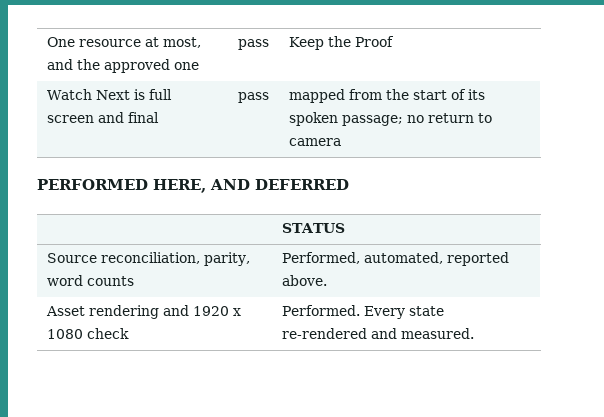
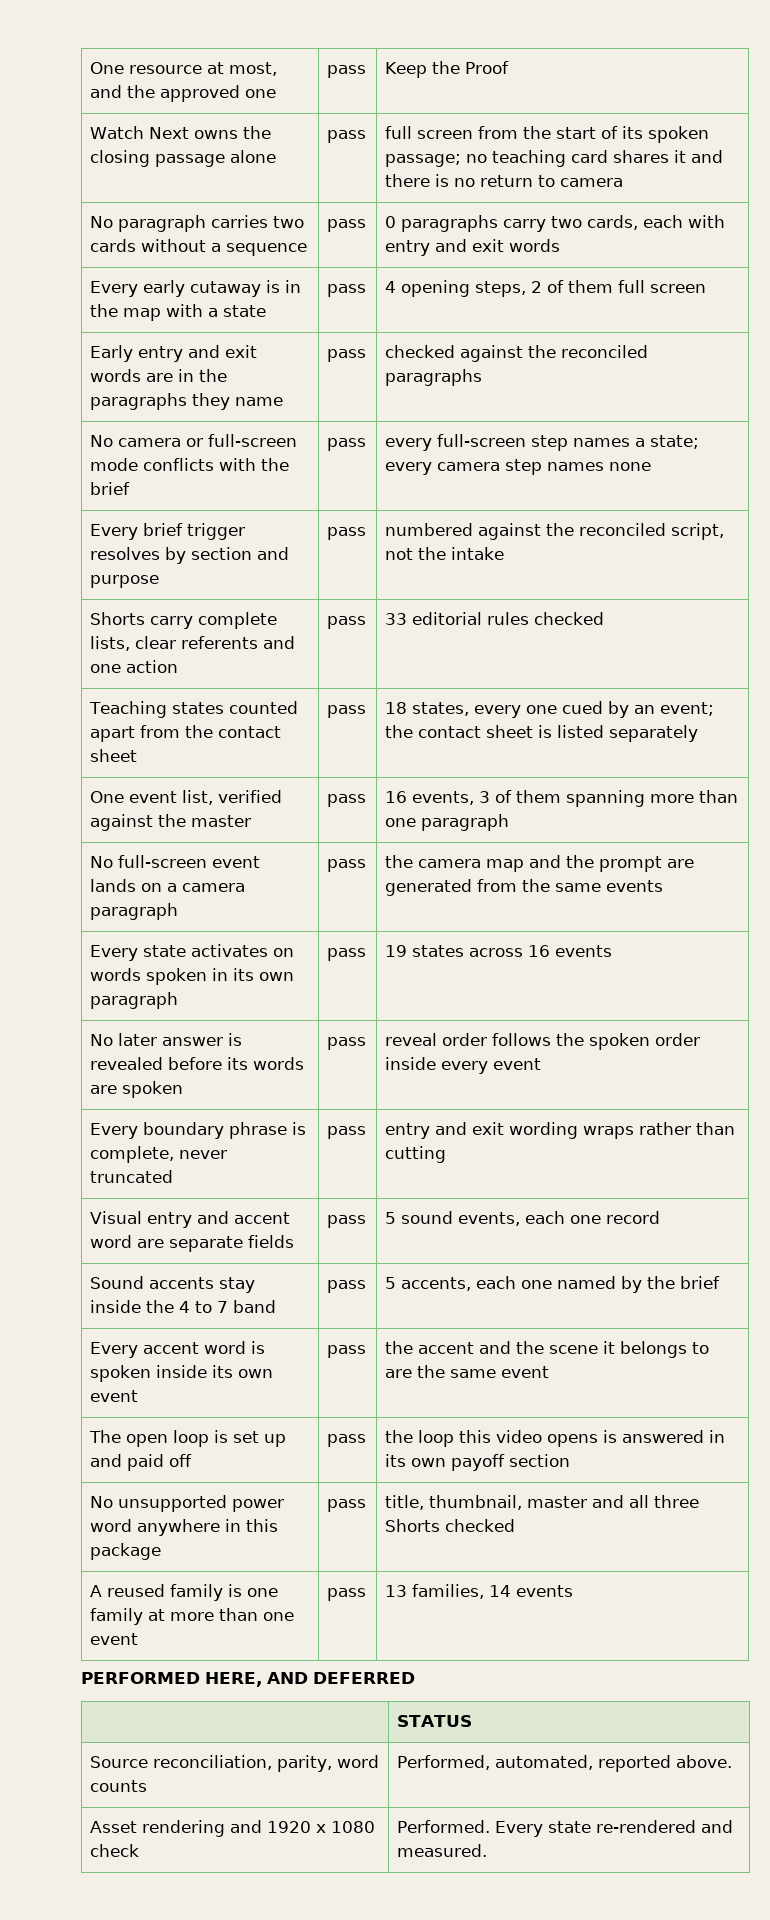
[133,89,172,100] [46,112,159,123] [237,92,269,103] [288,89,345,103] is full screen and final | pass | mapped -> [194,126,272,139] [90,150,277,167] [327,130,367,143] [385,126,474,139] owns the closing passage alone | pass | full screen
[427,113,492,123] [288,138,341,146] return to camera -> [492,150,724,167] [385,174,624,187] [90,215,305,232] [90,239,308,256] [327,219,367,232] [385,215,726,232] [385,239,561,256] [90,280,302,297] [90,304,267,321] [327,284,367,297] [385,280,707,297] [90,345,258,362] [90,369,228,382] [90,393,284,410] [327,349,367,362] [385,345,649,362] [385,369,483,386] [90,434,298,447] [90,458,290,471] [90,482,131,495] [327,438,367,451] [385,434,700,451] [385,459,652,475] [90,523,246,540] [90,547,290,564] [90,575,160,588] [327,527,367,540] [385,523,725,540] [385,547,505,560] [90,612,278,629] [90,636,296,651] [90,660,179,673] [327,616,367,629] [385,612,605,625] [89,701,299,718] [90,725,282,742] [90,749,138,762] [327,705,367,718] [385,701,715,718] [385,725,699,742] [90,790,283,805] [90,814,252,831] [327,794,367,807] [385,790,739,807] [385,814,510,831] [90,855,261,868] [90,879,246,892] [90,903,179,920] [327,859,367,872] [385,855,695,872] [385,879,664,896] [90,944,295,961] [90,968,295,985] [90,992,179,1009] [327,948,367,961] [385,945,613,957] [90,1033,243,1046] [90,1057,305,1070] [90,1081,184,1098] [327,1037,367,1050] [385,1033,701,1050] [385,1057,542,1074] [90,1122,307,1139] [90,1146,228,1163] [90,1170,174,1183] [327,1126,367,1139] [385,1122,736,1139] [385,1146,447,1163] [90,1211,291,1228] [90,1235,295,1252] [327,1215,367,1228] [385,1211,661,1226] [90,1276,256,1293] [90,1300,277,1313] [327,1280,367,1293] [385,1276,721,1293] [90,1341,266,1358] [90,1365,274,1382] [90,1390,139,1402] [327,1345,367,1358] [385,1341,710,1358] [385,1365,550,1378] [89,1430,287,1447] [90,1454,193,1471] [327,1434,367,1447] [385,1430,726,1447] [385,1454,571,1471] [90,1495,285,1512] [90,1519,279,1536] [90,1543,162,1560] [327,1499,367,1512] [385,1495,700,1510] [385,1519,516,1532] [90,1584,279,1601] [90,1608,295,1625] [90,1633,139,1645] [327,1588,367,1601] [385,1584,574,1599] teaching card shares it and there is no return to camera // No paragraph carries two cards without a sequence | pass | 0 paragraphs carry two cards, each with entry and exit words // Every early cutaway is in the map with a state | pass | 4 opening steps, 2 of them full screen // Early entry and exit words are in the paragraphs they name | pass | checked against the reconciled paragraphs // No camera or full-screen mode conflicts with the brief | pass | every full-screen step names a state; every camera step names none // Every brief trigger resolves by section and purpose | pass | numbered against the reconciled script, not the intake // Shorts carry complete lists, clear referents and one action | pass | 33 editorial rules checked // Teaching states counted apart from the contact sheet | pass | 18 states, every one cued by an event; the contact sheet is listed separately // One event list, verified against the master | pass | 16 events, 3 of them spanning more than one paragraph // No full-screen event lands on a camera paragraph | pass | the camera map and the prompt are generated from the same events // Every state activates on words spoken in its own paragraph | pass | 19 states across 16 events // No later answer is revealed before its words are spoken | pass | reveal order follows the spoken order inside every event // Every boundary phrase is complete, never truncated | pass | entry and exit wording wraps rather than cutting // Visual entry and accent word are separate fields | pass | 5 sound events, each one record // Sound accents stay inside the 4 to 7 band | pass | 5 accents, each one named by the brief // Every accent word is spoken inside its own event | pass | the accent and the scene it belongs to are the same event // The open loop is set up and paid off | pass | the loop this video opens is answered in its own payoff section // No unsupported power word anywhere in this package | pass | title, thumbnail, master and all three Shorts checked // A reused family is one family at more than one event | pass | 13 families, 14 events

